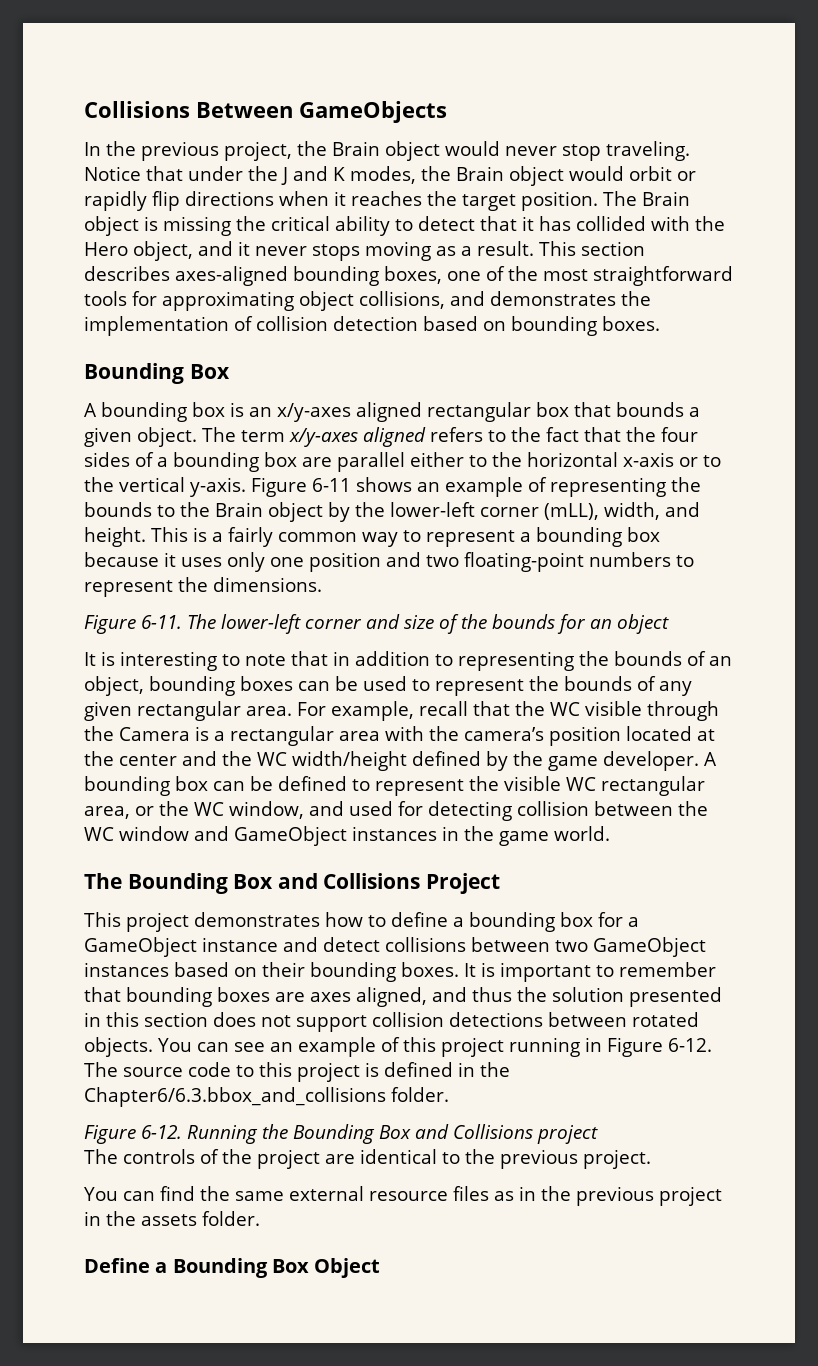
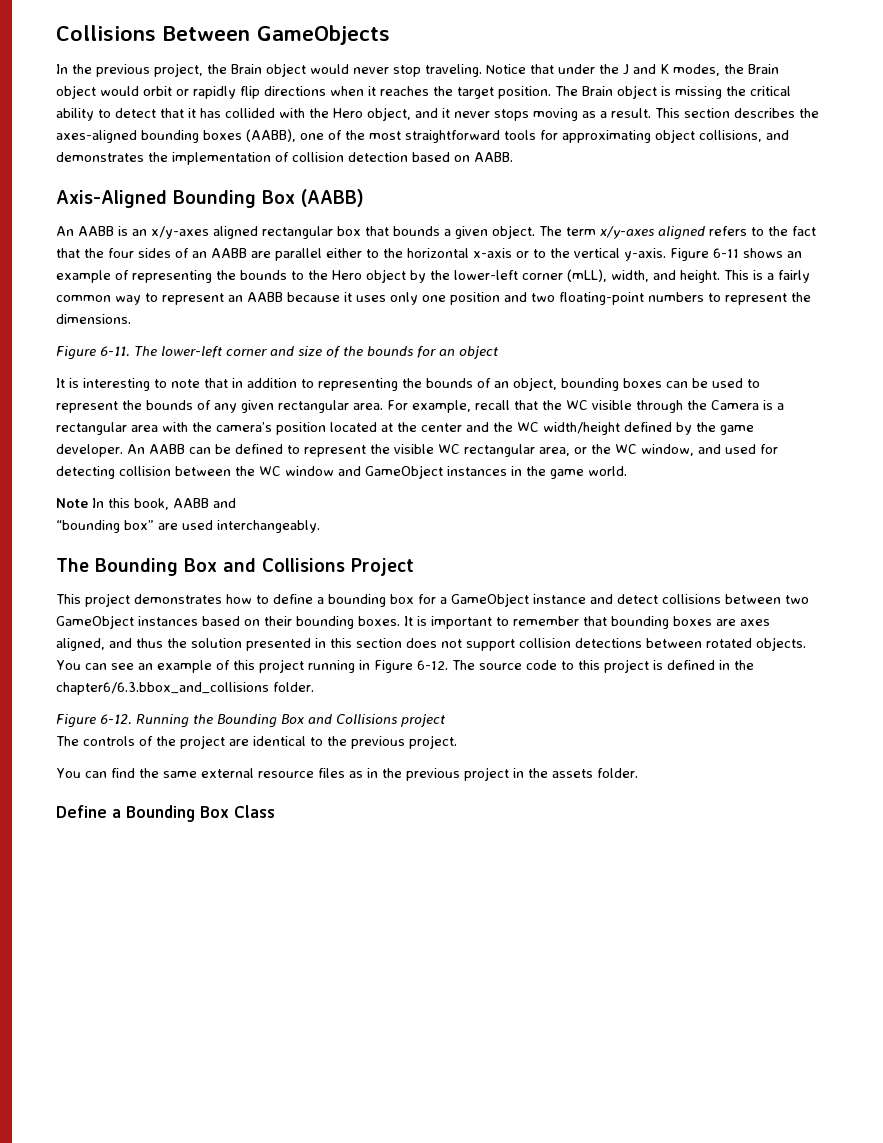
(170, 273) none -> [799,108,819,118] the
[384,266,442,284] boxes, -> [203,129,296,142] boxes (AABB),
[511,316,660,336] [84,363,230,384] [84,402,225,422] bounding boxes. // Bounding Box // A bounding box -> [474,152,513,162] [56,189,364,208] [56,226,114,236] AABB. // Axis-Aligned Bounding Box (AABB) // An AABB
[157,452,297,472] a bounding box -> [192,248,247,258] an AABB
[215,502,263,517] Brain -> [332,270,362,280] Hero
[520,527,660,547] a bounding box -> [228,292,283,302] an AABB
[704,752,717,766] [84,776,208,796] A bounding box -> [127,444,185,454] An AABB
(610, 833) none -> [56,498,236,510] [56,520,320,533] // Note In this book, AABB and // “bounding box” are used interchangeably.
[84,1087,386,1107] Chapter6/6.3.bbox_and_collisions -> [56,682,269,695] chapter6/6.3.bbox_and_collisions
[314,1258,381,1278] Object -> [234,805,275,818] Class

